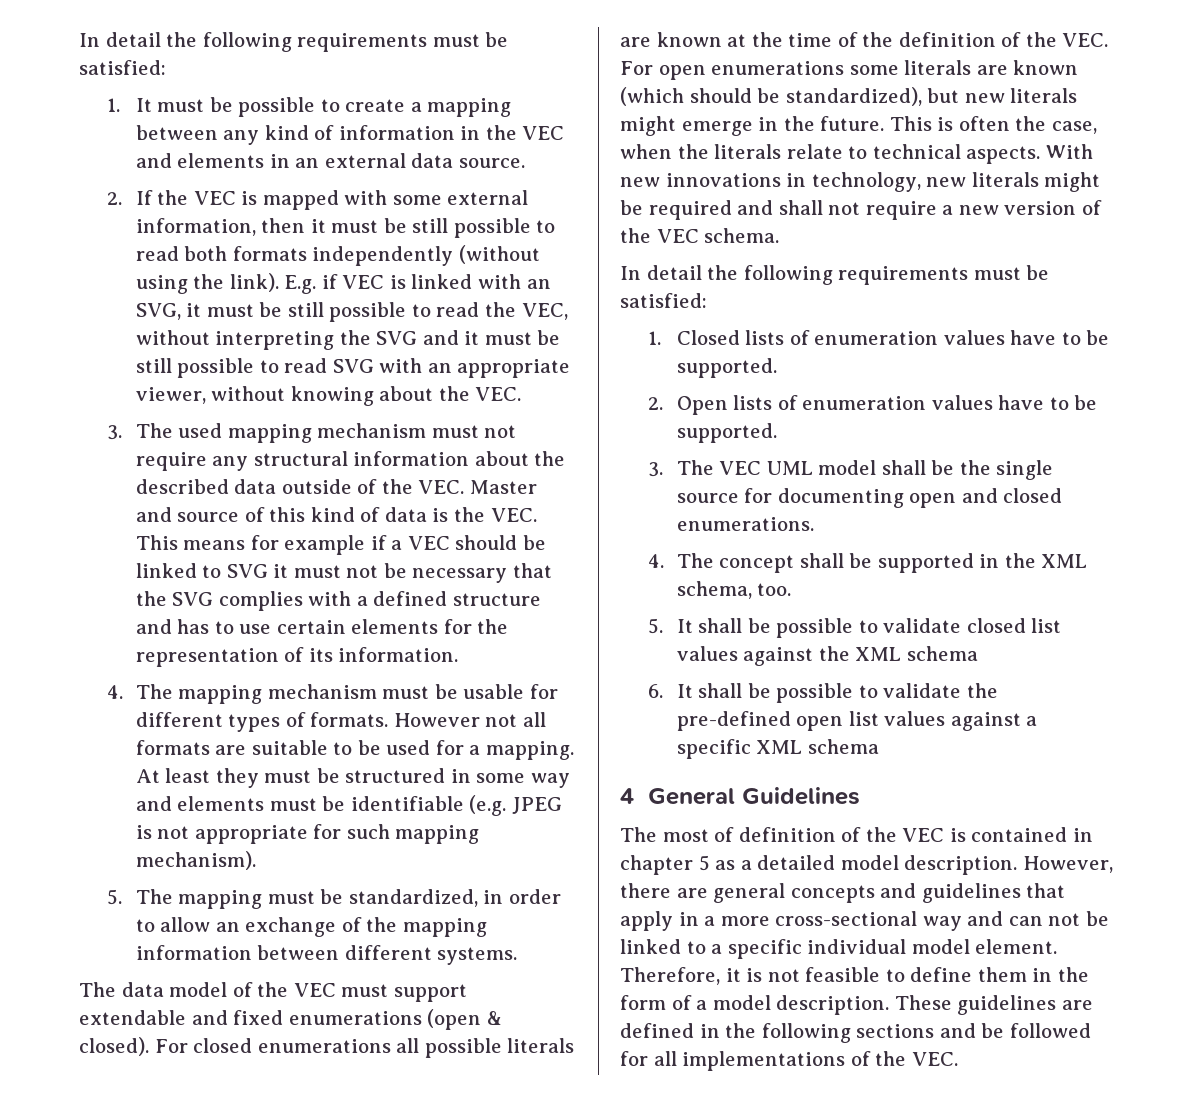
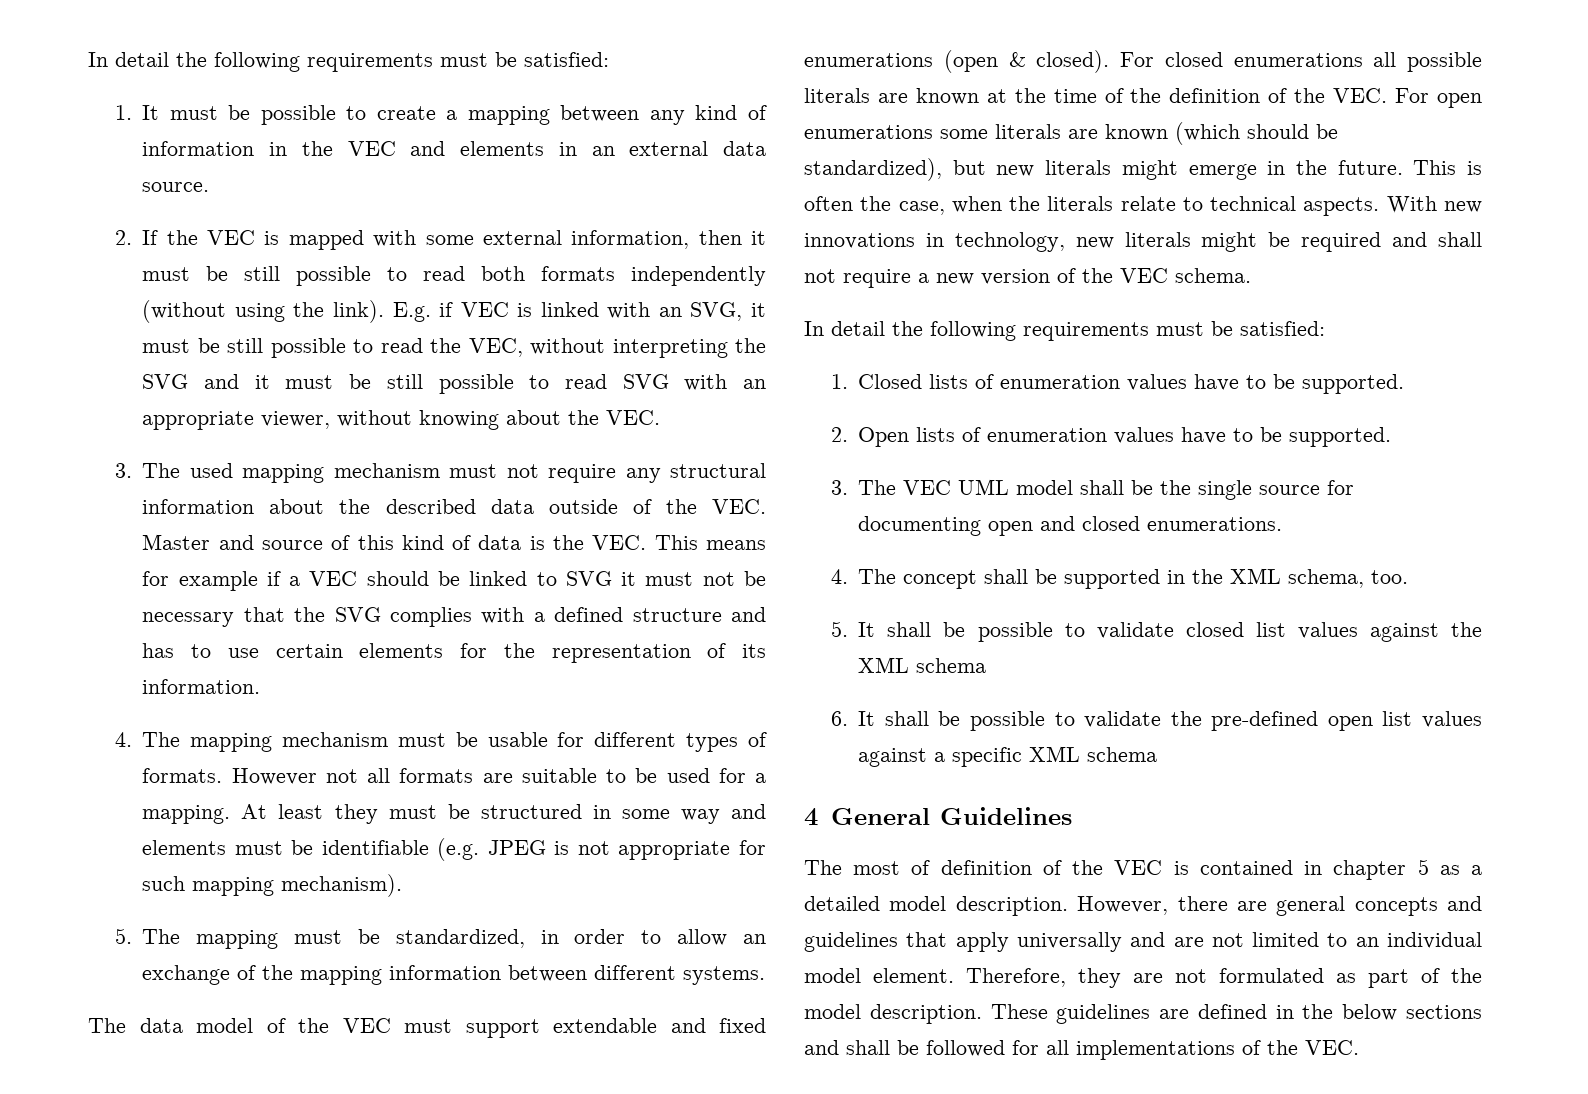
[678,911,1109,931] [620,939,1058,959] [620,967,1089,985] [620,995,708,1010] in a more cross-sectional way and can not be linked to a specific individual model element. Therefore, it is not feasible to define them in the form of a -> [1016,932,1482,952] [804,968,1482,988] universally and are not limited to an individual model element. Therefore, they are not formulated as part of the
[761,1023,851,1043] following -> [1342,1004,1398,1021] below
(976, 1030) none -> [846,1040,890,1055] shall

